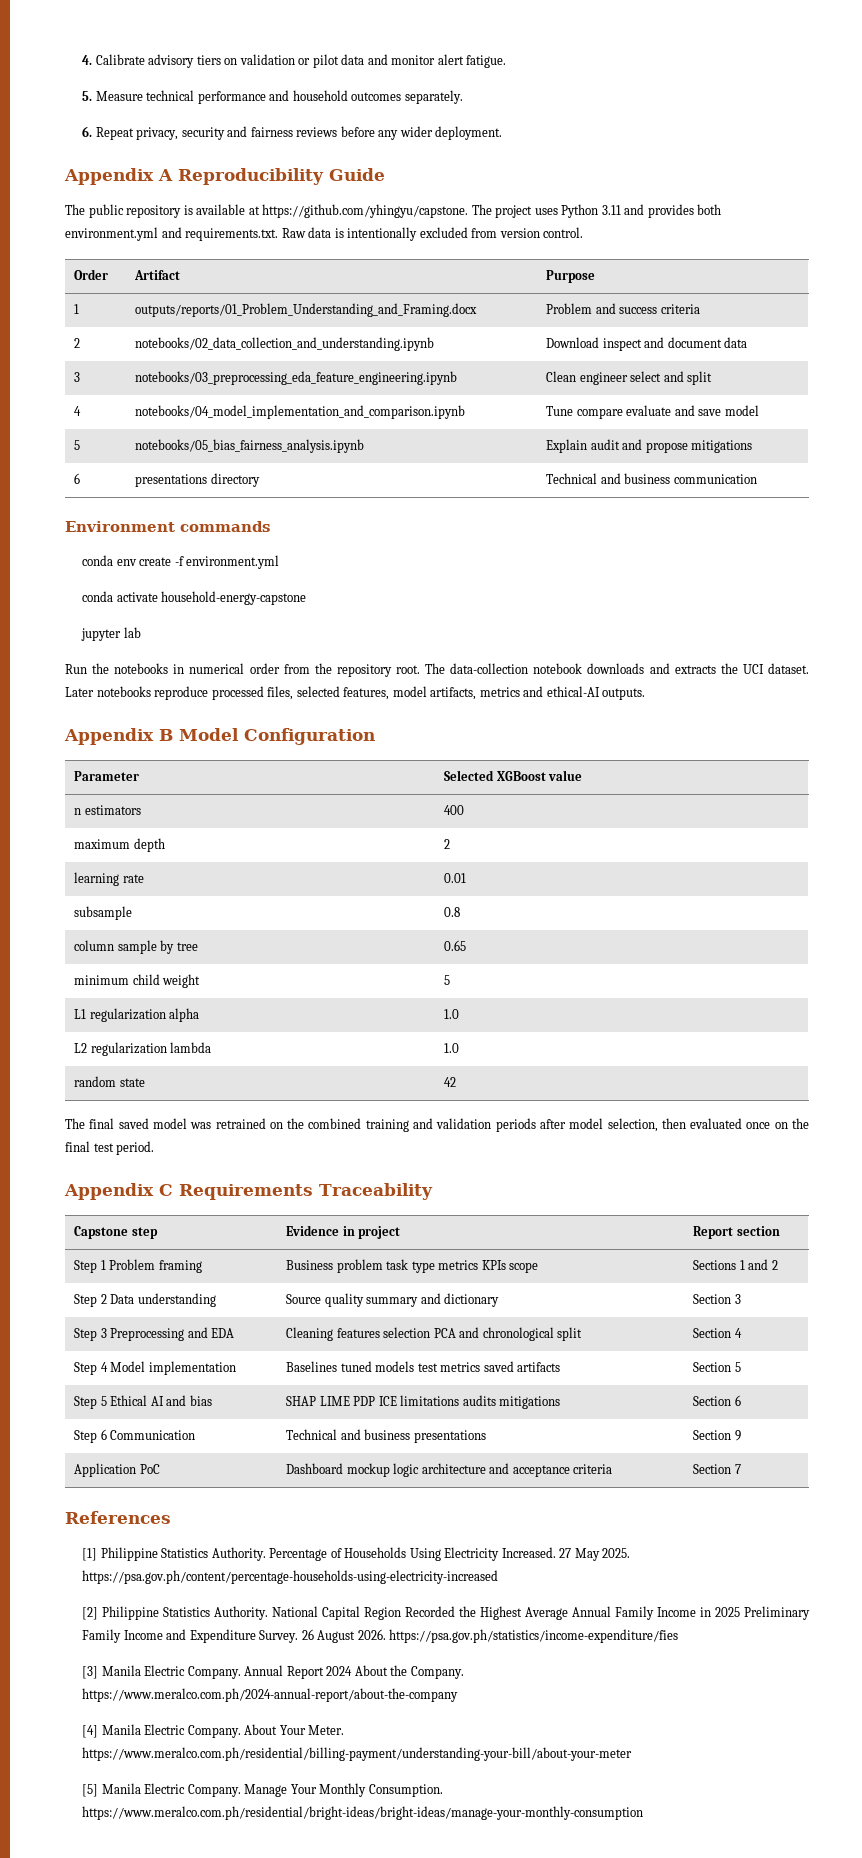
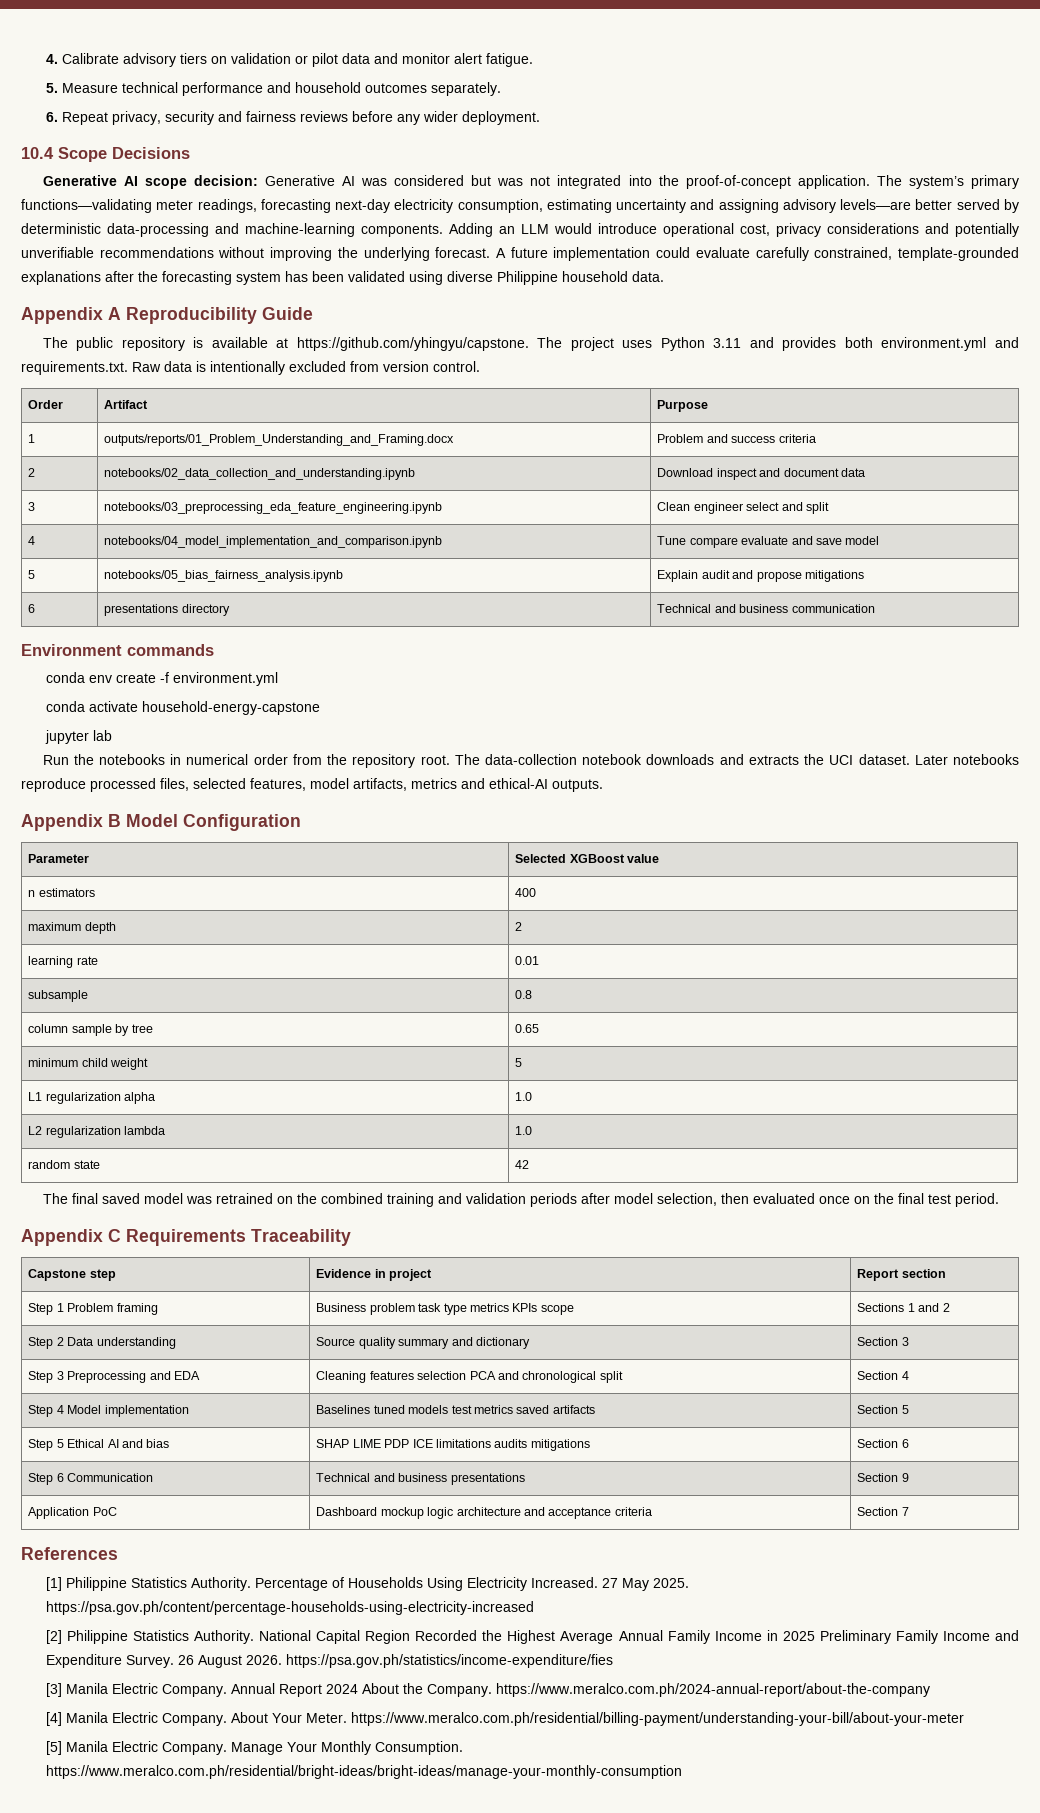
(503, 133) none -> [21,147,190,162] [42,175,1020,189] [21,199,1019,213] [21,223,1019,237] [21,247,1019,261] [21,271,664,285] // 10.4 Scope Decisions // Generative AI scope decision: Generative AI was considered but was not integrated into the proof-of-concept application. The system’s primary functions—validating meter readings, forecasting next-day electricity consumption, estimating uncertainty and assigning advisory levels—are better served by deterministic data-processing and machine-learning components. Adding an LLM would introduce operational cost, privacy considerations and potentially unverifiable recommendations without improving the underlying forecast. A future implementation could evaluate carefully constrained, template-grounded explanations after the forecasting system has been validated using diverse Philippine household data.

